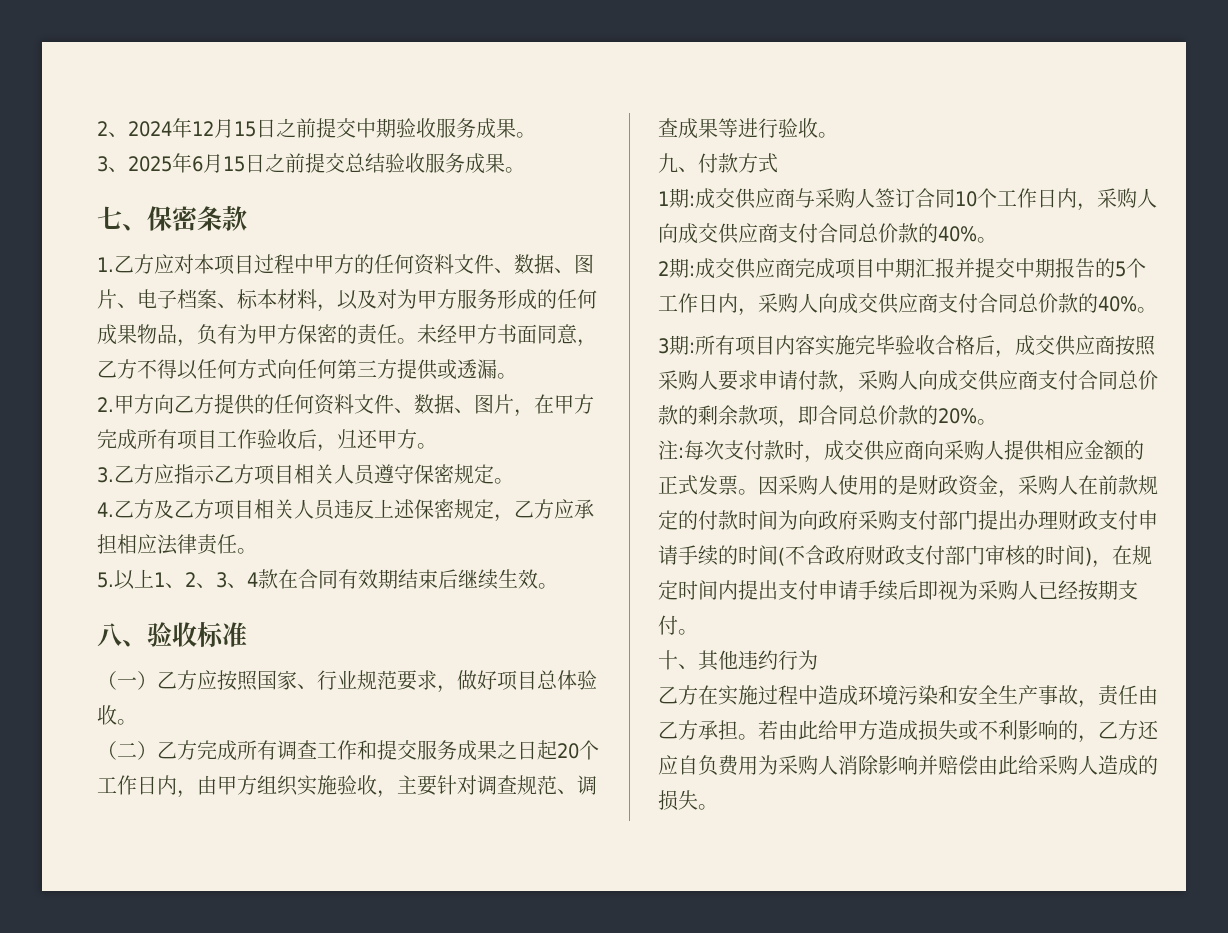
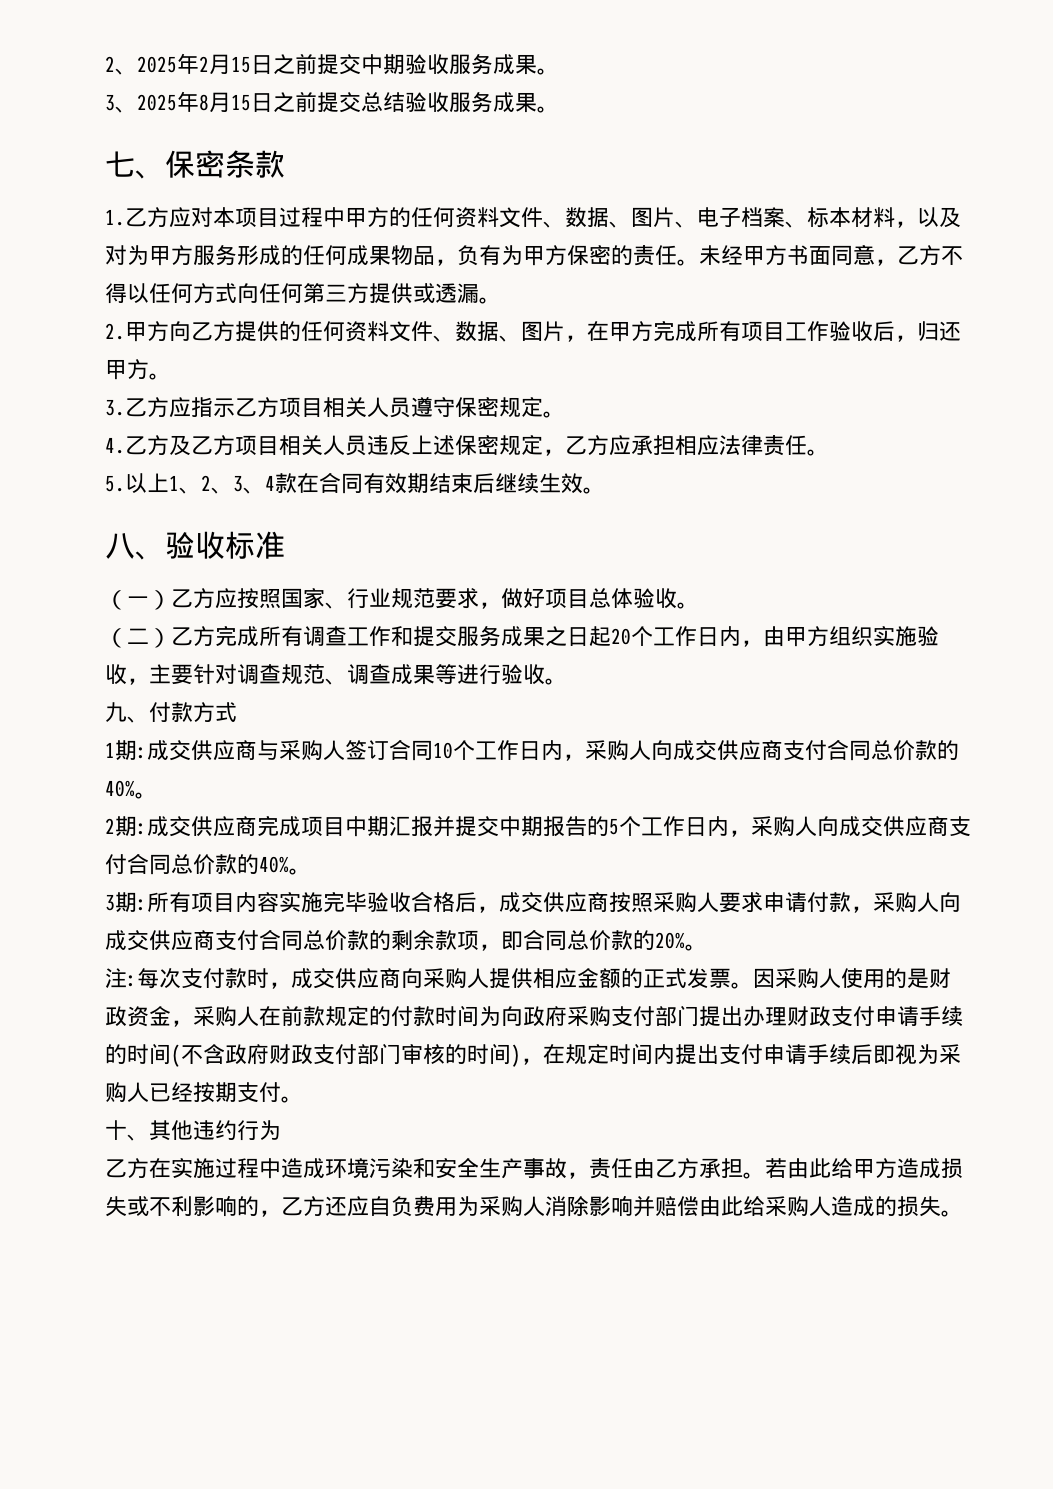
[97,118,214,138] 2、2024年12 -> [105,53,209,75] 2、2025年2
[192,156,203,172] 6 -> [199,94,209,111] 8

